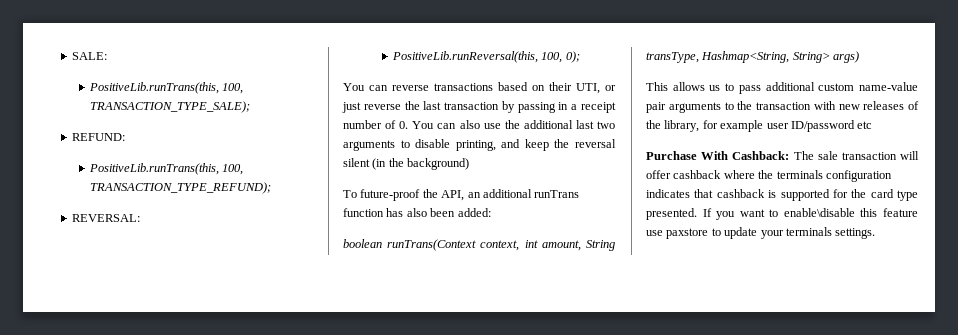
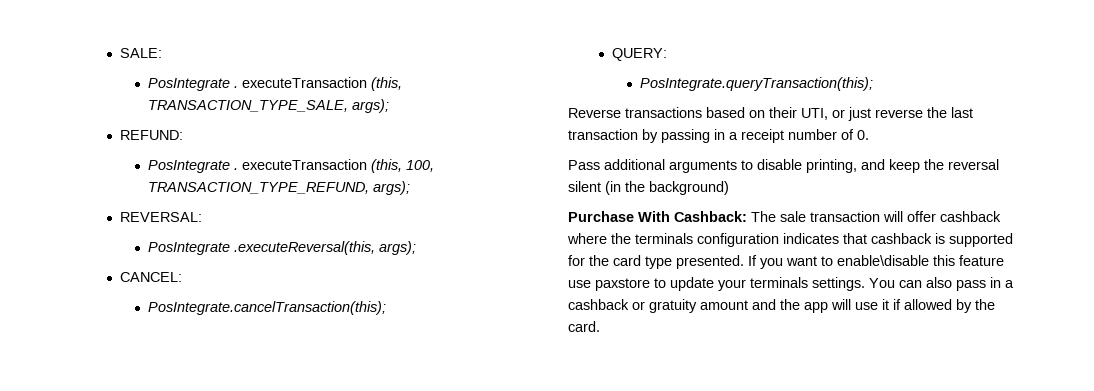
[88,82,244,94] [89,101,250,113] [71,133,125,141] [88,163,244,175] [89,182,271,194] [71,214,140,222] [391,51,580,63] [343,83,429,91] PositiveLib.runTrans(this, 100, TRANSACTION_TYPE_SALE); // REFUND: // PositiveLib.runTrans(this, 100, TRANSACTION_TYPE_REFUND); // REVERSAL: // PositiveLib.runReversal(this, 100, 0); // You can reverse -> [147,77,402,91] [147,99,389,113] [119,130,183,140] [147,159,434,173] [147,181,410,195] [119,212,202,222] [147,241,416,255] [119,272,182,282] [147,301,386,315] [611,48,667,61] [639,77,873,91] [568,108,621,118] PosIntegrate . executeTransaction (this, TRANSACTION_TYPE_SALE, args); // REFUND: // PosIntegrate . executeTransaction (this, 100, TRANSACTION_TYPE_REFUND, args); // REVERSAL: // PosIntegrate .executeReversal(this, args); // CANCEL: // PosIntegrate.cancelTransaction(this); // QUERY: // PosIntegrate.queryTransaction(this); // Reverse
[412,120,615,129] You can also use the additional last two -> [568,159,665,170] // Pass additional
[343,189,580,201] [343,208,491,217] [343,239,615,251] [646,51,860,63] [646,82,918,94] [646,101,919,113] [646,120,873,132] // To future-proof the API, an additional runTrans function has also been added: // boolean runTrans(Context context, int amount, String transType, Hashmap<String, String> args) // This allows us to pass additional custom name-value pair arguments to the transaction with new releases of the library, for example user ID/password etc -> (729, 188) none
(876, 233) none -> [869,277,1014,291] [568,299,995,313] [568,321,600,332] You can also pass in a cashback or gratuity amount and the app will use it if allowed by the card.

